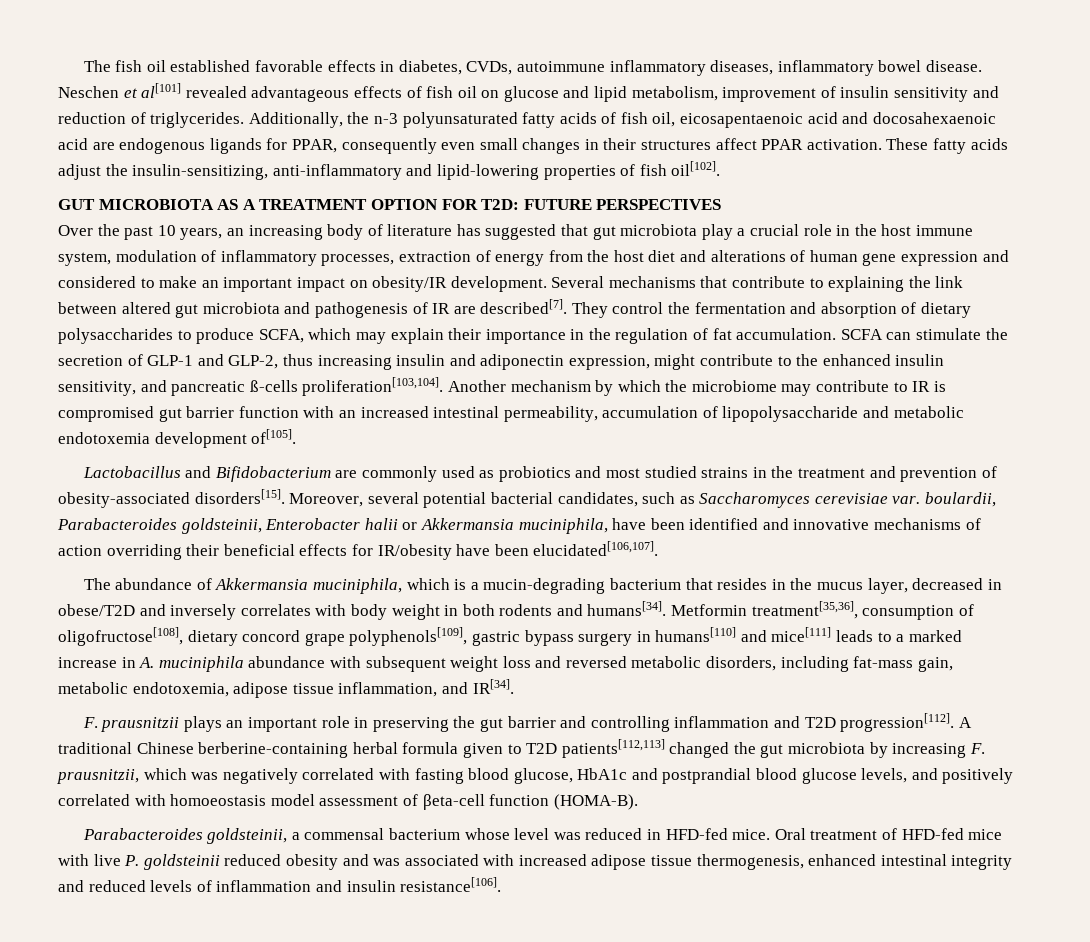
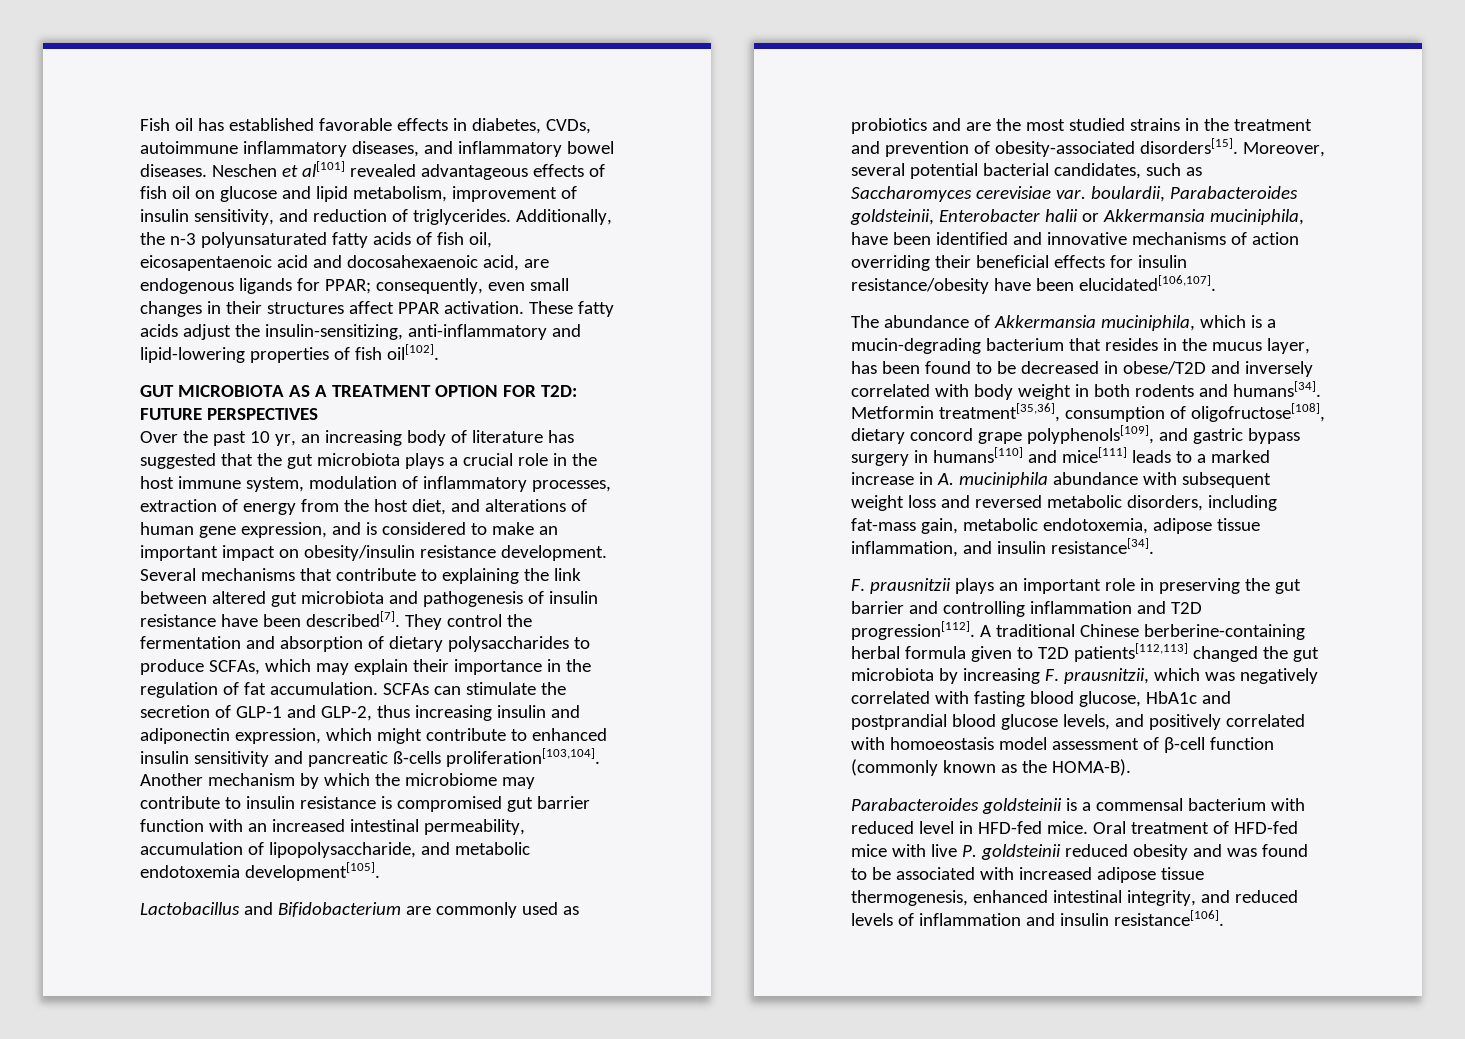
[83,60,166,72] The fish oil -> [140,118,224,131] Fish oil has
(774, 67) none -> [423,141,453,154] and
[925,60,982,72] disease. -> [140,164,207,177] diseases.
[894,87,969,102] sensitivity -> [193,209,274,225] sensitivity,
[58,138,88,150] acid -> [482,255,519,271] acid,
[291,138,437,154] PPAR, consequently -> [324,278,483,294] PPAR; consequently,
[180,228,223,240] years, -> [274,434,296,446] yr,
[592,224,733,240] gut microbiota play -> [256,453,444,469] the gut microbiota plays
[648,250,676,262] diet -> [411,499,446,515] diet,
[901,250,1009,266] expression and -> [240,522,377,538] expression, and is
[372,276,448,292] obesity/IR -> [303,545,496,561] obesity/insulin resistance
[432,303,476,314] IR are -> [548,591,598,604] [140,614,301,627] insulin resistance have been
[258,329,304,343] SCFA, -> [208,660,260,675] SCFAs,
[840,329,883,340] SCFA -> [382,683,429,695] SCFAs
(650, 362) none -> [325,728,372,741] which
[796,354,819,366] the -> (527, 735) none
[58,381,136,396] sensitivity, -> [193,751,269,767] sensitivity
[912,381,931,392] IR -> [245,796,376,809] insulin resistance
[722,406,859,422] lipopolysaccharide -> [268,842,416,858] lipopolysaccharide,
[154,429,297,448] development of[105]. -> [244,862,380,881] development[105].
(602, 472) none -> [965,118,1021,131] are the
[377,544,452,560] IR/obesity -> [1137,255,1187,268] [851,278,989,294] insulin resistance/obesity
(908, 586) none -> [851,361,1016,374] has been found to be
[240,604,311,616] correlates -> [851,384,930,397] correlated
(468, 636) none -> [1158,428,1188,441] and
[472,679,514,694] IR[34]. -> [996,538,1154,554] insulin resistance[34].
[422,794,638,810] [82,828,288,844] βeta-cell function (HOMA-B). // Parabacteroides goldsteinii, -> [1163,737,1274,753] [851,759,1131,776] [851,798,1077,814] β-cell function (commonly known as the HOMA-B). // Parabacteroides goldsteinii is
[464,828,643,840] whose level was reduced -> [1270,798,1305,811] [851,821,954,834] with reduced level
(401, 862) none -> [1261,844,1308,857] [851,867,891,880] found to be
[951,855,1013,870] integrity -> [1126,890,1196,906] integrity,

